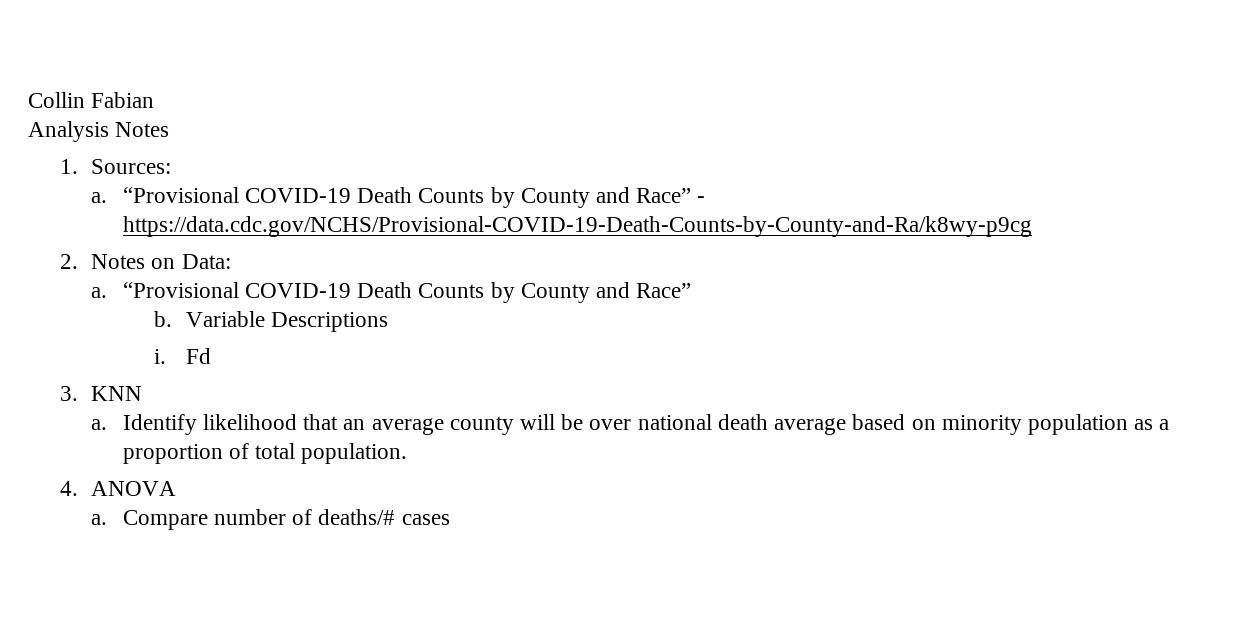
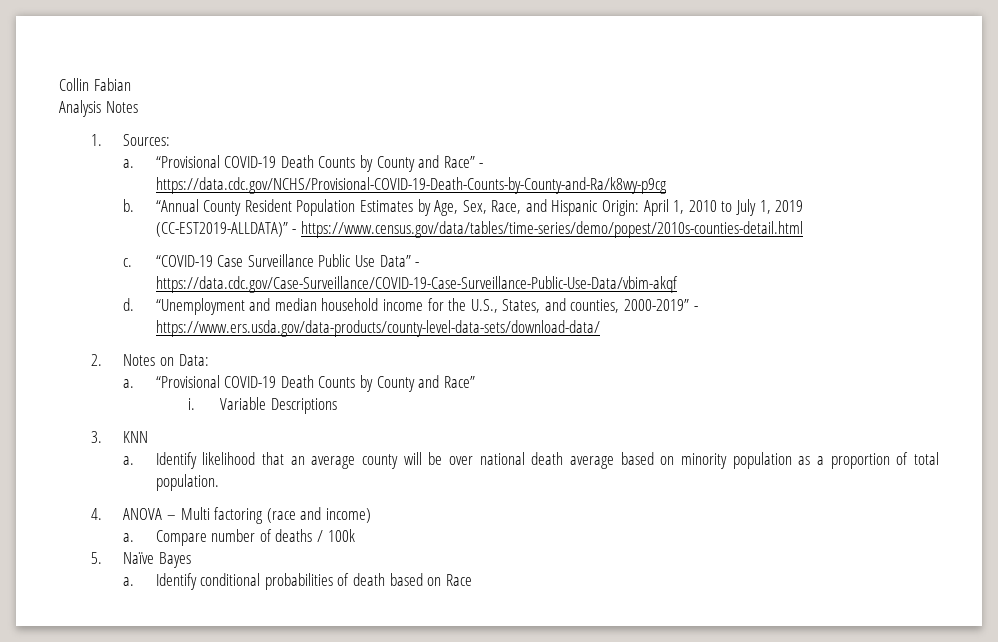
(1032, 226) none -> [123,199,804,216] [155,221,803,238] [123,254,420,267] [155,276,678,293] [123,298,698,315] [155,320,600,337] // b. “Annual County Resident Population Estimates by Age, Sex, Race, and Hispanic Origin: April 1, 2010 to July 1, 2019 (CC-EST2019-ALLDATA)” - https://www.census.gov/data/tables/time-series/demo/popest/2010s-counties-detail.html // c. “COVID-19 Case Surveillance Public Use Data” - https://data.cdc.gov/Case-Surveillance/COVID-19-Case-Surveillance-Public-Use-Data/vbim-akqf // d. “Unemployment and median household income for the U.S., States, and counties, 2000-2019” - https://www.ers.usda.gov/data-products/county-level-data-sets/download-data/
[154,311,173,327] b. -> [187,398,195,410] i.
[154,348,211,364] // i. Fd -> (337, 406) none
[91,509,450,530] // a. Compare number of deaths/# cases -> [166,507,371,524] [123,529,355,546] [91,552,191,568] [123,573,472,590] – Multi factoring (race and income) // a. Compare number of deaths / 100k // 5. Naïve Bayes // a. Identify conditional probabilities of death based on Race

